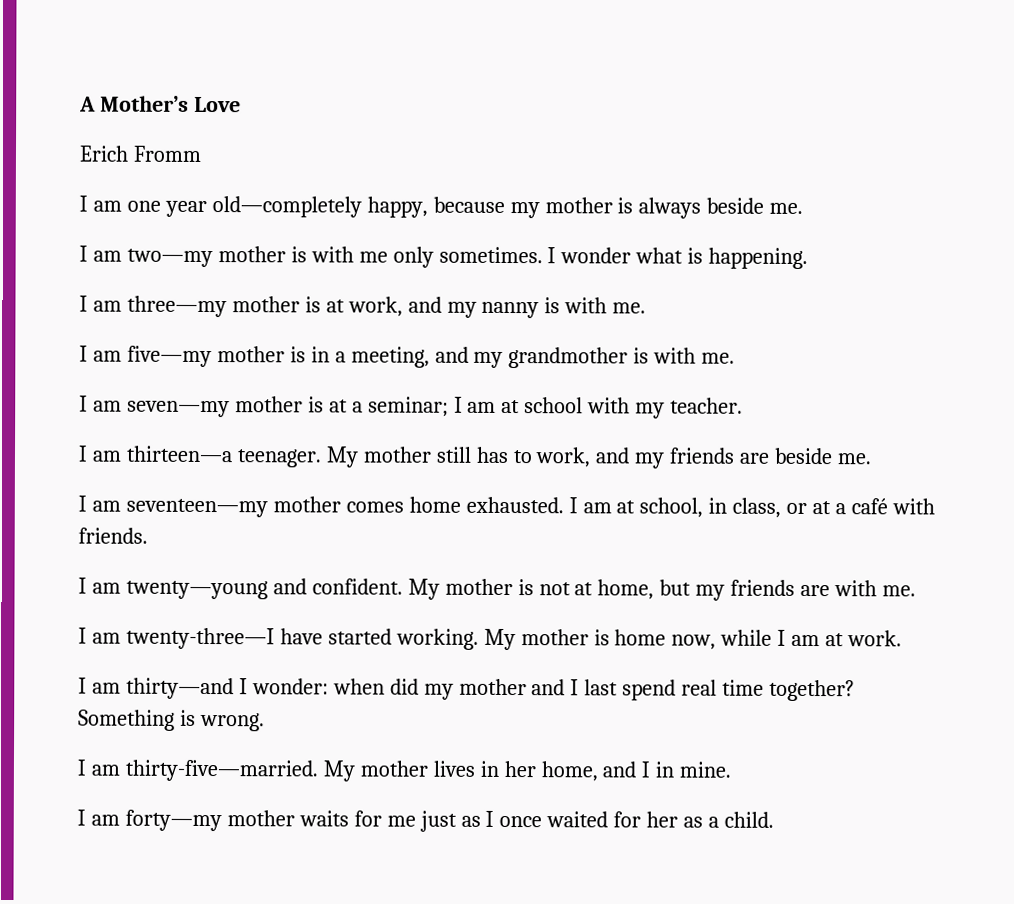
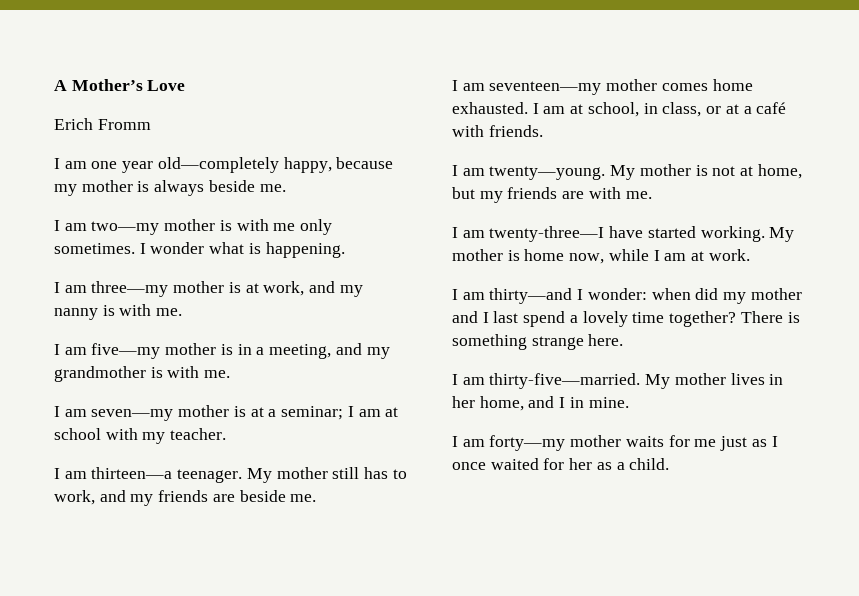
[125,578,403,600] twenty—young and confident. -> [489,166,606,180] twenty—young.
[681,679,856,702] [78,709,265,732] real time together? Something is wrong. -> [569,311,800,327] [452,334,624,350] a lovely time together? There is something strange here.

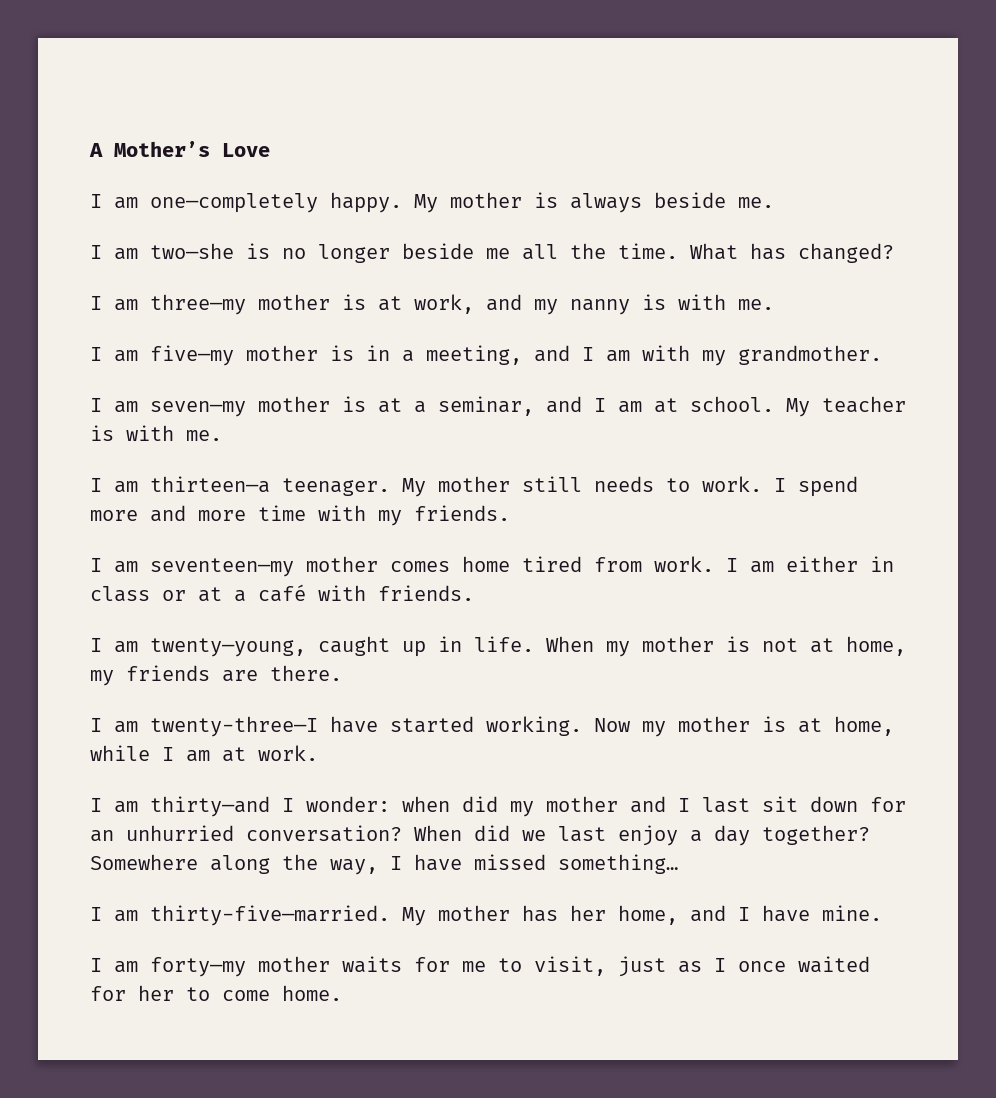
[54,118,151,130] [54,157,394,173] [54,184,77,196] // Erich Fromm // I am one year old—completely happy, because my -> [90,192,438,213] // I am one—completely happy. My
[91,219,333,235] [54,242,345,258] two—my mother is with me only sometimes. I wonder what is happening. -> [150,243,894,263] two—she is no longer beside me all the time. What has changed?
[366,347,390,359] [54,366,231,382] my grandmother is with me. -> [582,345,882,366] I am with my grandmother.
[281,406,399,420] [54,428,227,444] seminar; I am at school with my teacher. -> [438,396,906,417] [90,425,222,441] seminar, and I am at school. My teacher is with me.
[364,467,407,479] [54,490,317,506] has to work, and my friends are beside me. -> [594,476,858,497] [90,505,510,526] needs to work. I spend more and more time with my friends.
[452,102,702,117] exhausted. I am at school, in class, -> [522,556,894,573] [90,586,150,602] tired from work. I am either in class
[489,165,636,180] twenty—young. My -> [150,636,630,657] twenty—young, caught up in life. When my
[452,187,652,203] but my friends are with me. -> [90,665,342,686] my friends are there.
[769,227,795,242] [452,249,605,264] My mother is home now, -> [594,716,894,737] Now my mother is at home,
[523,311,800,327] [452,334,624,350] spend a lovely time together? There is something strange here. -> [762,796,906,812] [90,825,870,846] [90,854,678,875] sit down for an unhurried conversation? When did we last enjoy a day together? Somewhere along the way, I have missed something…
[730,373,784,385] lives in -> [522,905,558,922] has
[569,397,584,408] in -> [762,905,810,922] have
(717, 443) none -> [498,956,606,976] to visit,
[596,458,670,470] as a child. -> [186,985,342,1001] to come home.

